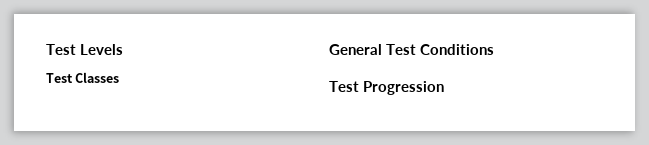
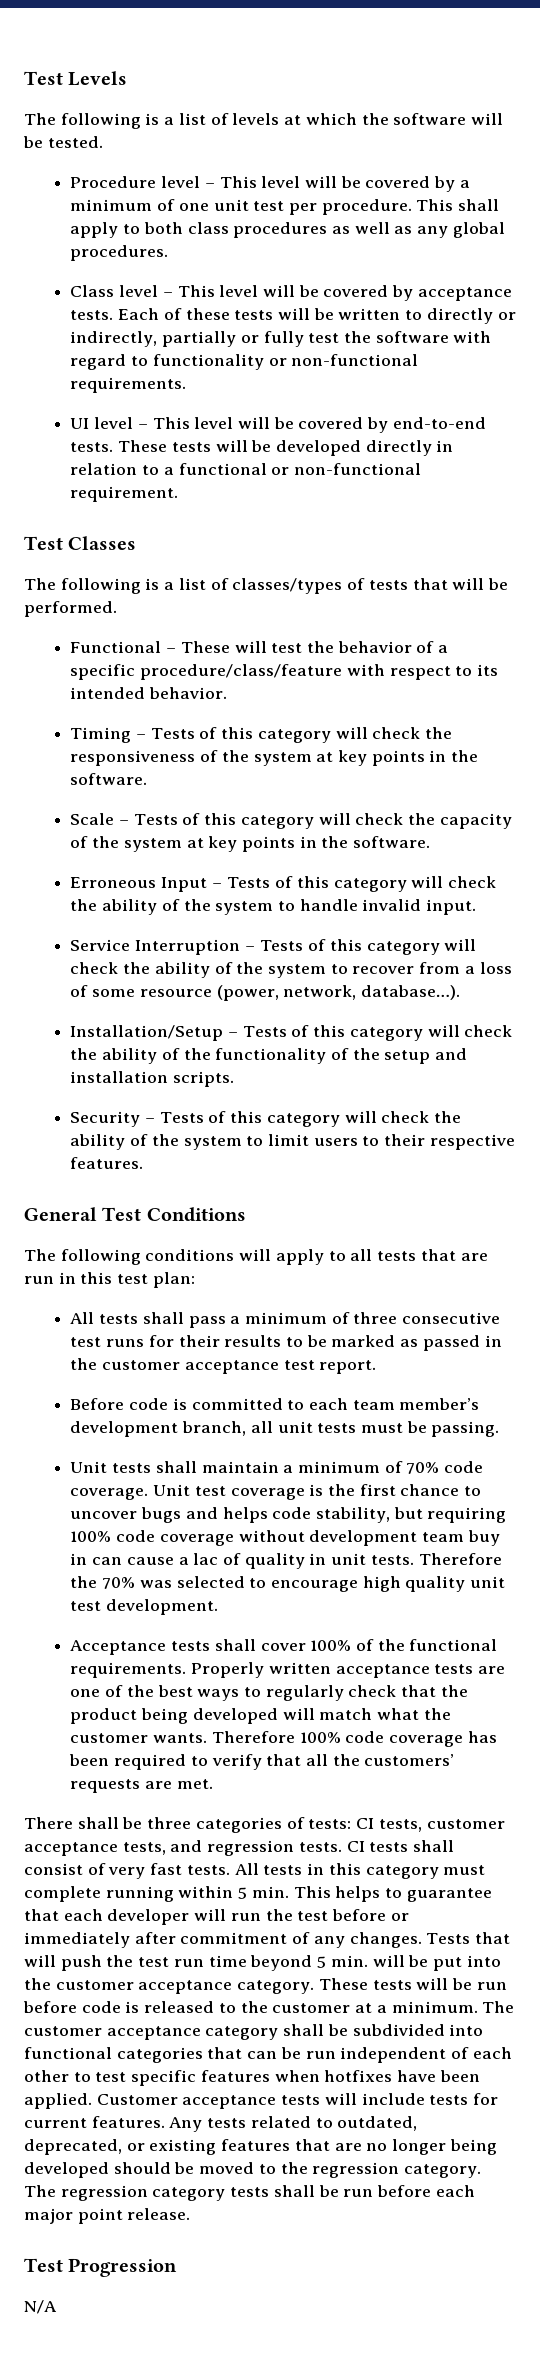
[46,72,120,83] [329,44,494,55] Test Classes // General Test Conditions -> [24,113,503,129] [23,136,103,148] [70,176,470,192] [70,199,500,215] [70,222,505,238] [70,245,169,261] [70,285,512,301] [70,308,516,324] [70,331,492,347] [70,354,419,370] [70,377,187,393] [70,417,486,433] [70,440,454,456] [70,463,421,475] [70,486,179,502] [24,536,137,550] [24,578,508,594] [24,601,117,617] [70,641,449,653] [70,664,498,680] [70,687,228,699] [70,727,453,743] [70,750,479,766] [70,773,148,785] [70,813,512,829] [70,836,431,852] [70,876,497,892] [70,899,477,915] [70,939,477,955] [70,962,512,978] [70,985,460,1001] [70,1025,513,1041] [70,1048,468,1064] [70,1071,235,1087] [70,1111,462,1127] [70,1134,515,1150] [70,1157,144,1169] [24,1207,246,1222] [24,1249,488,1265] [24,1272,195,1288] [70,1312,501,1328] [70,1335,502,1351] [70,1358,377,1374] [70,1398,480,1410] [70,1421,500,1437] [70,1461,484,1474] [70,1484,482,1500] [70,1507,507,1523] [70,1530,500,1546] [70,1553,502,1569] [70,1576,506,1592] [70,1599,219,1615] [70,1639,498,1655] [70,1662,505,1678] [70,1685,468,1701] [70,1708,451,1724] [70,1731,497,1747] [69,1754,455,1770] [70,1779,213,1793] [24,1817,505,1833] [24,1840,455,1856] [24,1863,486,1879] [24,1886,492,1902] [24,1909,409,1925] [24,1932,511,1948] [24,1955,501,1971] [24,1978,507,1994] [23,2001,515,2013] [24,2024,484,2040] [24,2047,512,2063] [24,2070,480,2086] [24,2093,499,2109] [24,2116,418,2132] [24,2139,497,2155] [24,2162,482,2178] [24,2185,475,2201] [24,2208,191,2224] The following is a list of levels at which the software will be tested. // Procedure level – This level will be covered by a minimum of one unit test per procedure. This shall apply to both class procedures as well as any global procedures. // Class level – This level will be covered by acceptance tests. Each of these tests will be written to directly or indirectly, partially or fully test the software with regard to functionality or non-functional requirements. // UI level – This level will be covered by end-to-end tests. These tests will be developed directly in relation to a functional or non-functional requirement. // Test Classes // The following is a list of classes/types of tests that will be performed. // Functional – These will test the behavior of a specific procedure/class/feature with respect to its intended behavior. // Timing – Tests of this category will check the responsiveness of the system at key points in the software. // Scale – Tests of this category will check the capacity of the system at key points in the software. // Erroneous Input – Tests of this category will check the ability of the system to handle invalid input. // Service Interruption – Tests of this category will check the ability of the system to recover from a loss of some resource (power, network, database…). // Installation/Setup – Tests of this category will check the ability of the functionality of the setup and installation scripts. // Security – Tests of this category will check the ability of the system to limit users to their respective features. // General Test Conditions // The following conditions will apply to all tests that are run in this test plan: // All tests shall pass a minimum of three consecutive test runs for their results to be marked as passed in the customer acceptance test report. // Before code is committed to each team member’s development branch, all unit tests must be passing. // Unit tests shall maintain a minimum of 70% code coverage. Unit test coverage is the first chance to uncover bugs and helps code stability, but requiring 100% code coverage without development team buy in can cause a lac of quality in unit tests. Therefore the 70% was selected to encourage high quality unit test development. // Acceptance tests shall cover 100% of the functional requirements. Properly written acceptance tests are one of the best ways to regularly check that the product being developed will match what the customer wants. Therefore 100% code coverage has been required to verify that all the customers’ requests are met. // There shall be three categories of tests: CI tests, customer acceptance tests, and regression tests. CI tests shall consist of very fast tests. All tests in this category must complete running within 5 min. This helps to guarantee that each developer will run the test before or immediately after commitment of any changes. Tests that will push the test run time beyond 5 min. will be put into the customer acceptance category. These tests will be run before code is released to the customer at a minimum. The customer acceptance category shall be subdivided into functional categories that can be run independent of each other to test specific features when hotfixes have been applied. Customer acceptance tests will include tests for current features. Any tests related to outdated, deprecated, or existing features that are no longer being developed should be moved to the regression category. The regression category tests shall be run before each major point release.
(444, 88) none -> [24,2300,57,2314] // N/A

